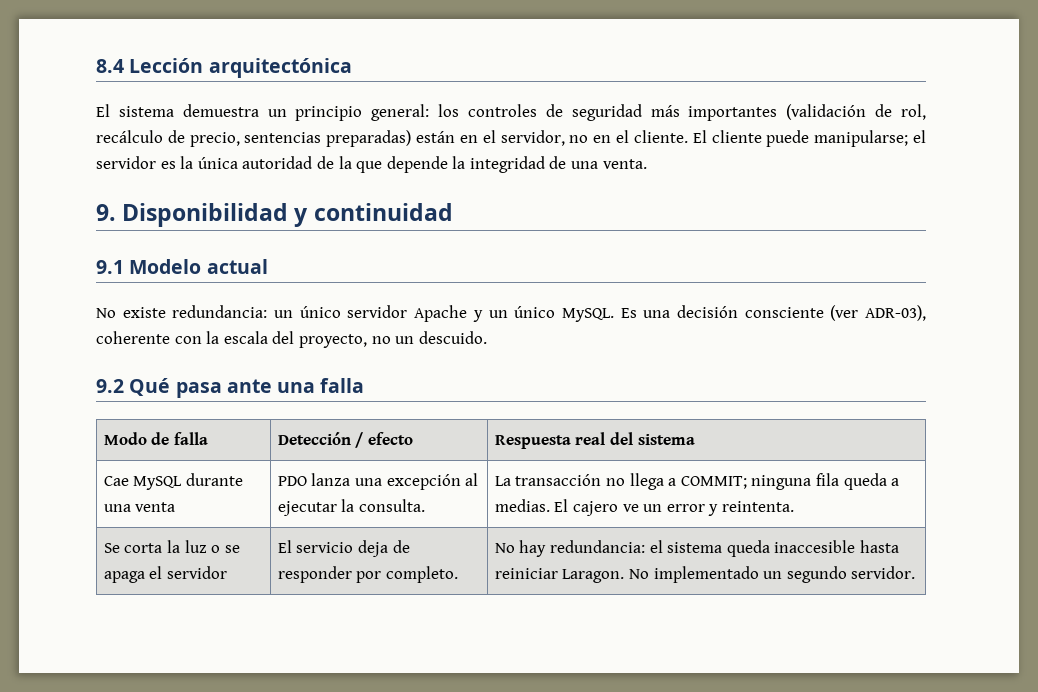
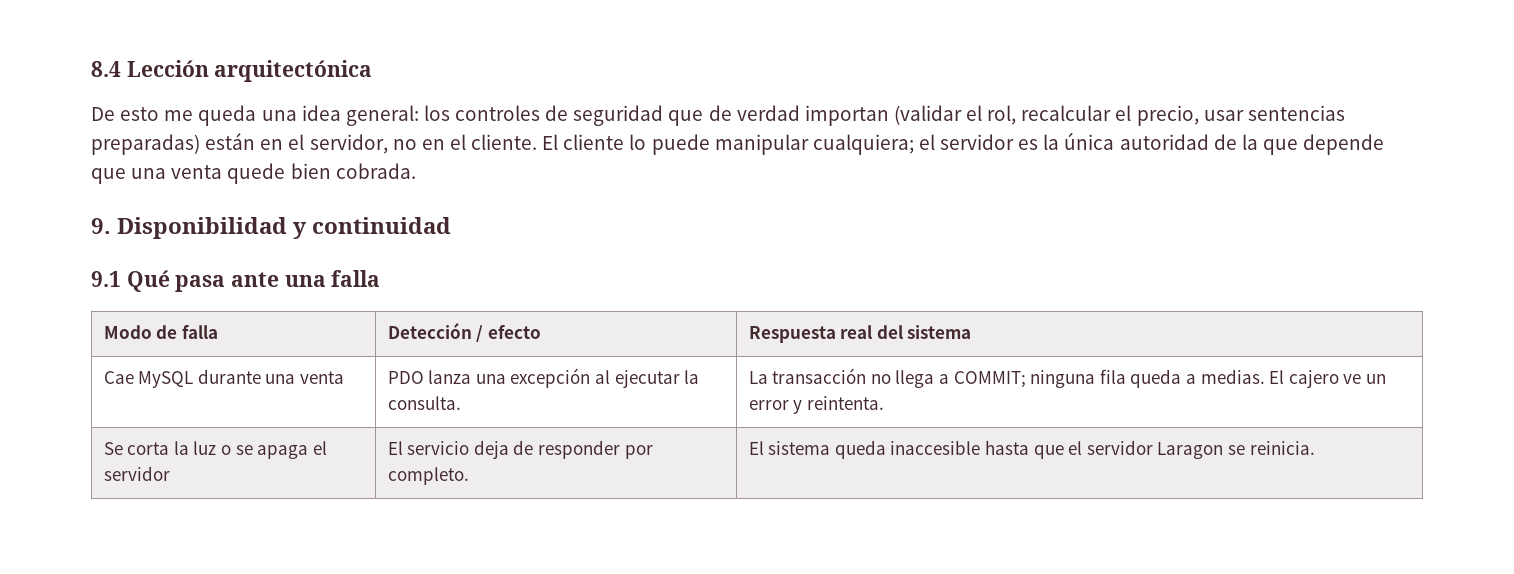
[96,104,363,121] El sistema demuestra un principio -> [91,105,341,126] De esto me queda una idea
[650,104,926,121] [96,130,240,147] más importantes (validación de rol, recálculo de precio, -> [668,105,1244,126] que de verdad importan (validar el rol, recalcular el precio, usar
[766,130,909,147] puede manipularse; -> [629,134,914,155] lo puede manipular cualquiera;
[452,156,647,173] la integridad de una venta. -> [91,163,416,184] que una venta quede bien cobrada.
[129,259,268,274] [96,305,926,322] [96,331,487,348] [96,379,124,393] Modelo actual // No existe redundancia: un único servidor Apache y un único MySQL. Es una decisión consciente (ver ADR-03), coherente con la escala del proyecto, no un descuido. // 9.2 -> (121, 279) none
[494,540,899,557] [494,566,916,583] No hay redundancia: el sistema queda inaccesible hasta reiniciar Laragon. No implementado un segundo servidor. -> [748,440,1315,459] El sistema queda inaccesible hasta que el servidor Laragon se reinicia.

